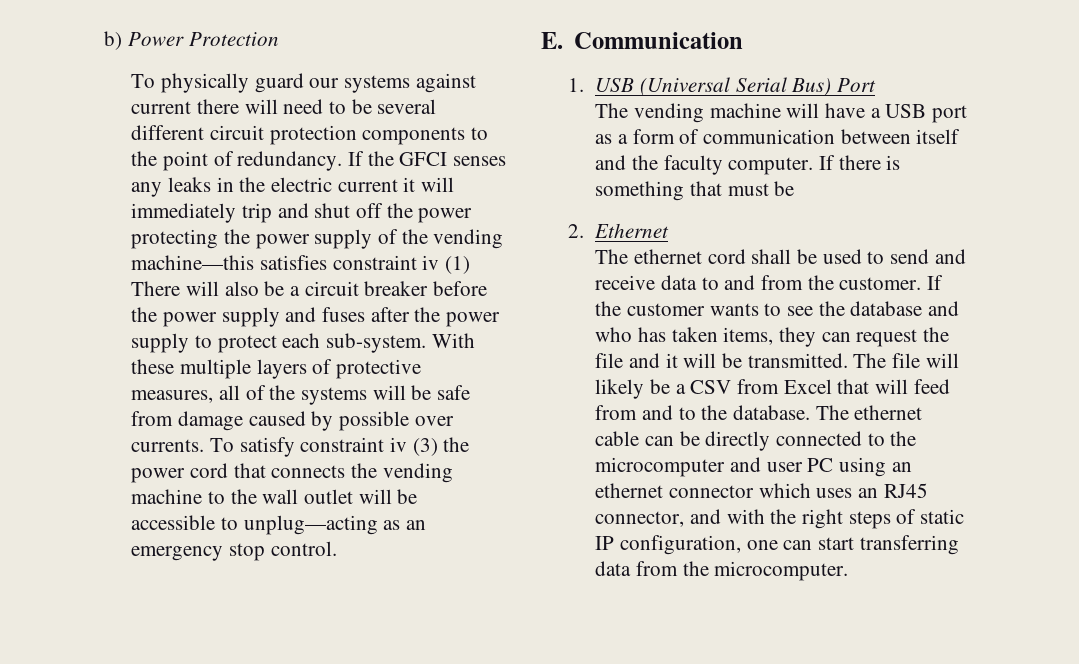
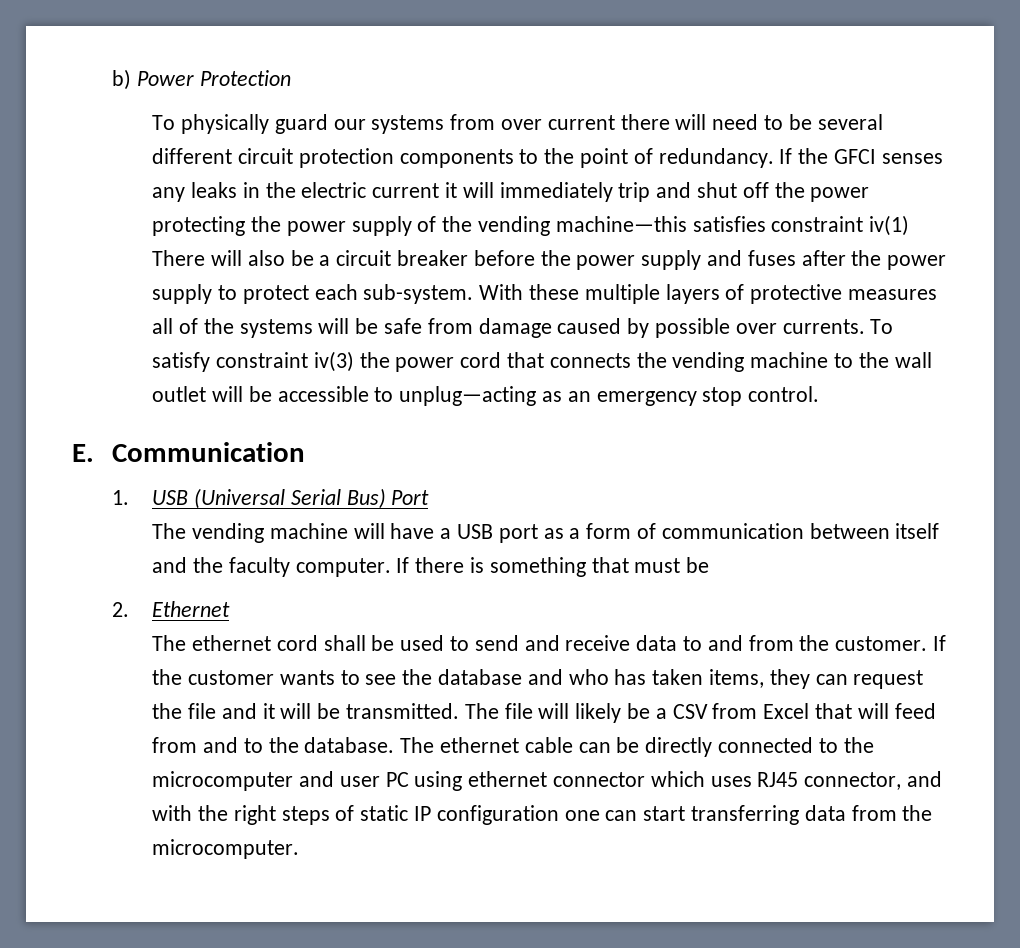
[415,73,476,93] against -> [450,114,543,130] from over
[422,255,471,274] iv (1) -> [869,215,910,236] iv(1)
[131,390,214,403] measures, -> [848,289,938,300] measures
[390,437,438,456] iv (3) -> [313,351,354,372] iv(3)
[891,462,912,472] an -> (463, 781) none
[858,488,879,498] an -> (752, 781) none
[620,535,742,555] configuration, -> [436,805,559,825] configuration

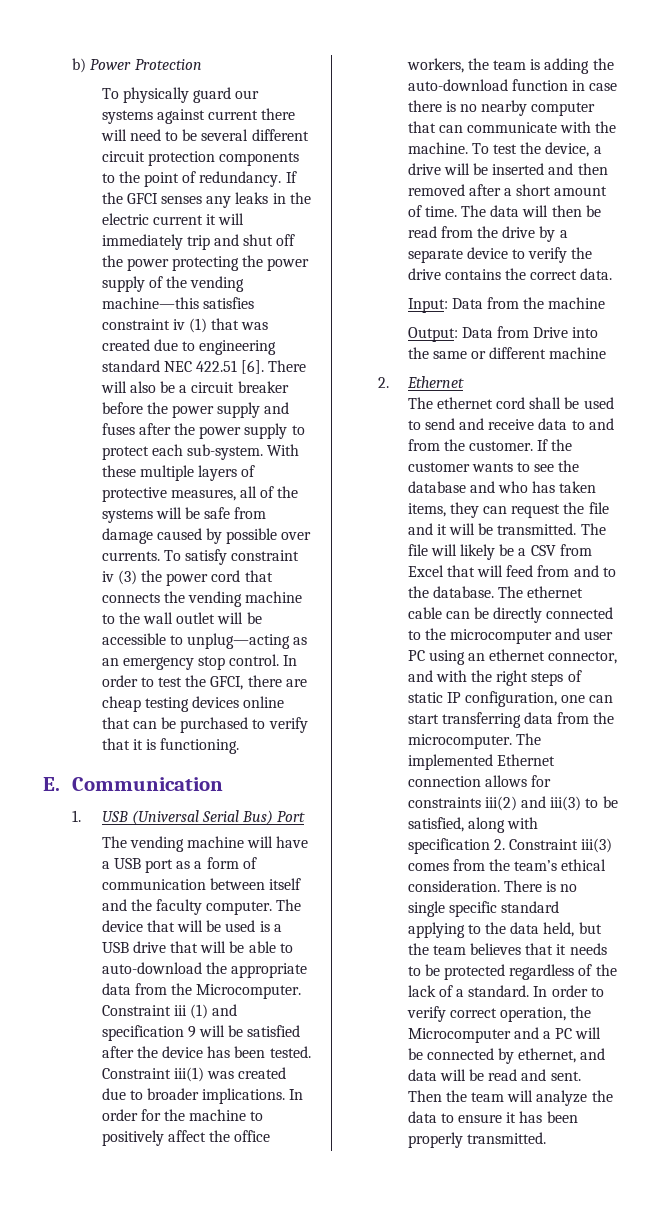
[450,114,543,130] from over -> [156,109,205,124] against
[869,215,910,236] iv(1) -> [172,318,269,333] [101,339,277,355] [101,360,265,374] iv (1) that was created due to engineering standard NEC 422.51 [6].
[848,289,938,300] measures -> [170,489,236,501] measures,
[313,351,354,372] iv(3) -> [101,570,137,585] iv (3)
(820, 394) none -> [283,655,298,666] [101,675,307,690] [101,696,285,712] [101,717,308,733] [101,738,240,754] In order to test the GFCI, there are cheap testing devices online that can be purchased to verify that it is functioning.
[396,557,710,577] If there is something that must be -> [276,899,302,911] [101,920,282,932] [101,941,293,953] [101,962,307,978] [101,983,302,999] [101,1004,238,1019] [101,1025,301,1041] [101,1046,311,1058] [101,1067,287,1082] [101,1088,304,1104] [101,1109,264,1121] [101,1130,271,1146] [406,58,614,74] [407,79,618,91] [407,100,596,116] [407,121,617,133] [407,142,602,157] [407,163,608,175] [407,184,608,196] [407,205,601,217] [407,226,568,242] [407,247,593,263] [407,268,613,280] [407,297,606,313] [407,326,599,342] [407,347,607,359] The device that will be used is a USB drive that will be able to auto-download the appropriate data from the Microcomputer. Constraint iii (1) and specification 9 will be satisfied after the device has been tested. Constraint iii(1) was created due to broader implications. In order for the machine to positively affect the office workers, the team is adding the auto-download function in case there is no nearby computer that can communicate with the machine. To test the device, a drive will be inserted and then removed after a short amount of time. The data will then be read from the drive by a separate device to verify the drive contains the correct data. // Input: Data from the machine // Output: Data from Drive into the same or different machine
[468,771,799,787] ethernet connector which uses RJ45 -> [467,649,546,661] an ethernet
[436,805,559,825] configuration -> [464,691,557,707] configuration,
(300, 849) none -> [515,733,541,745] [407,754,555,770] [407,775,551,787] [407,796,618,811] [407,817,538,833] [407,838,613,854] [407,859,607,871] [407,880,578,892] [407,901,559,917] [407,922,602,938] [407,943,607,955] [407,964,617,980] [407,985,604,997] [406,1006,592,1022] [407,1027,602,1043] [407,1048,606,1064] [407,1069,581,1081] [407,1090,613,1106] [407,1111,578,1123] [407,1132,546,1148] The implemented Ethernet connection allows for constraints iii(2) and iii(3) to be satisfied, along with specification 2. Constraint iii(3) comes from the team’s ethical consideration. There is no single specific standard applying to the data held, but the team believes that it needs to be protected regardless of the lack of a standard. In order to verify correct operation, the Microcomputer and a PC will be connected by ethernet, and data will be read and sent. Then the team will analyze the data to ensure it has been properly transmitted.

